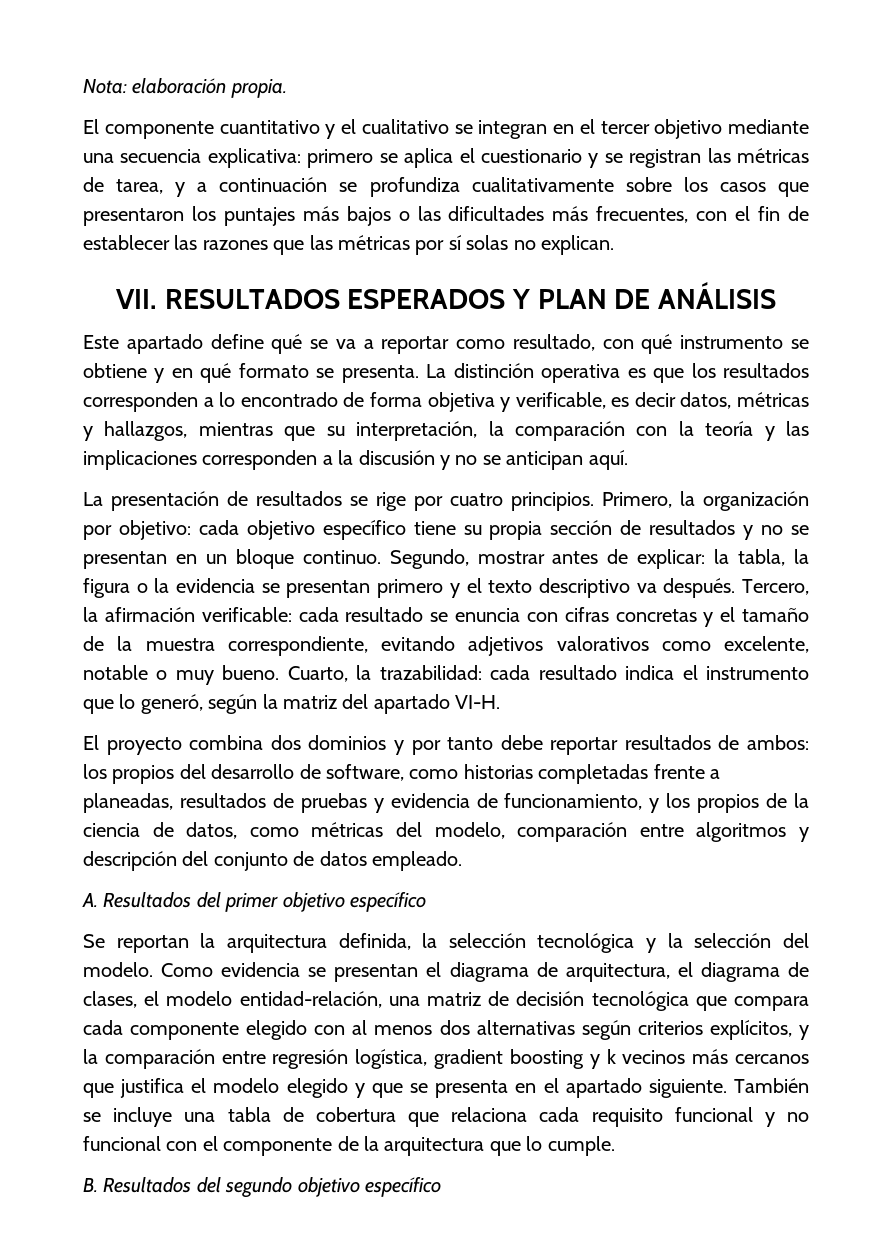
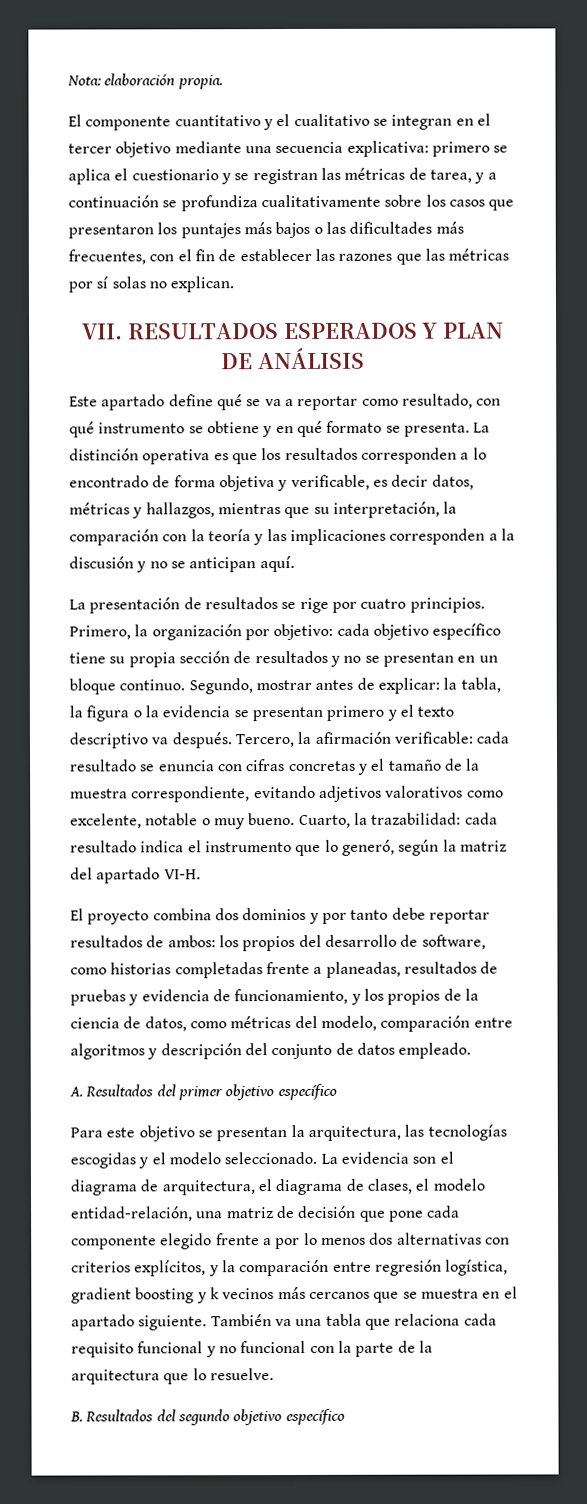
[83,933,809,953] [83,962,419,982] Se reportan la arquitectura definida, la selección tecnológica y la selección del modelo. Como evidencia se presentan -> [70,1124,507,1142] [70,1151,437,1169] Para este objetivo se presentan la arquitectura, las tecnologías escogidas y el modelo seleccionado. La evidencia son
[591,991,809,1011] [83,1020,368,1040] tecnológica que compara cada componente elegido con al -> [359,1205,461,1222] [71,1232,318,1250] que pone cada componente elegido frente a por lo
[581,1020,631,1040] según -> [484,1237,510,1245] con
[120,1078,509,1098] justifica el modelo elegido y que se presenta -> [402,1288,479,1299] se muestra
[83,1107,396,1127] se incluye una tabla de cobertura -> [274,1313,362,1327] va una tabla
[202,1136,333,1156] el componente -> [337,1340,395,1357] la parte
[547,1136,615,1156] cumple. -> [209,1368,274,1381] resuelve.

